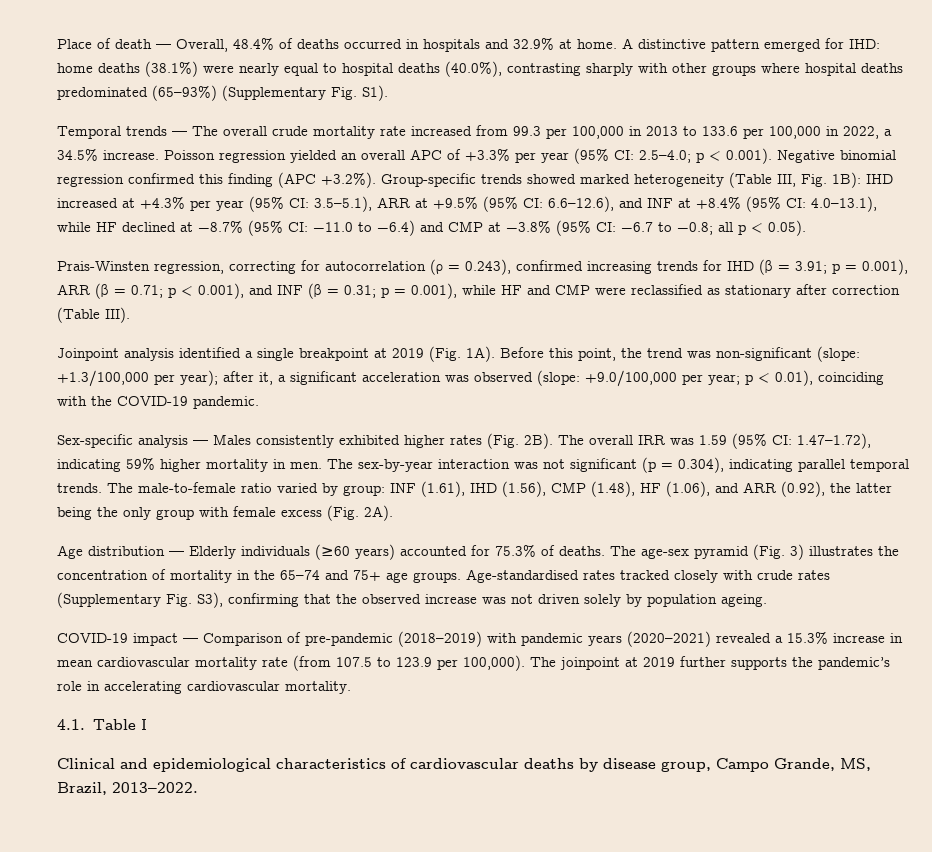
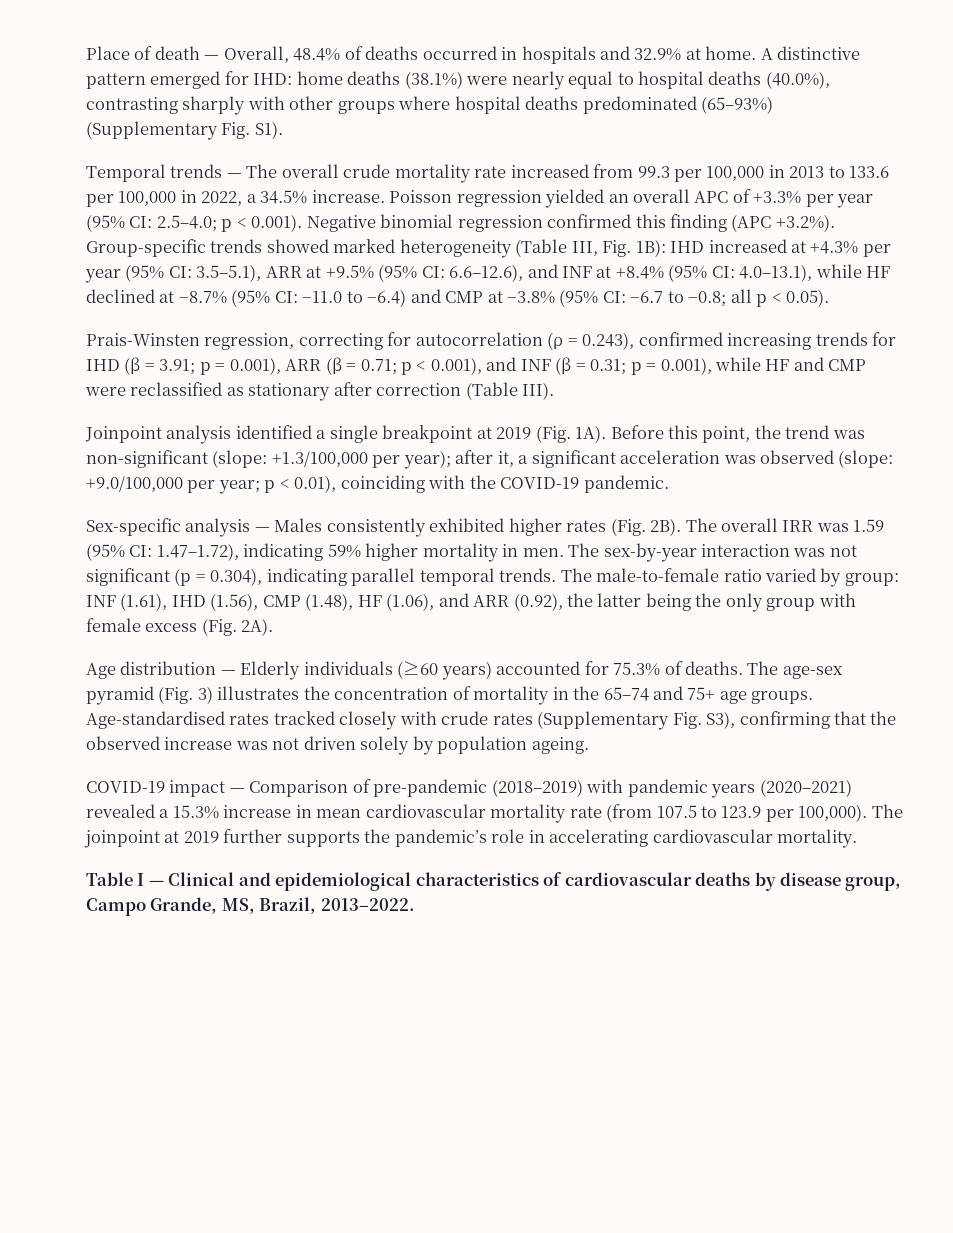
[57,719,85,730] 4.1. -> (858, 838) none
(147, 724) // -> [148,880,164,886] —

